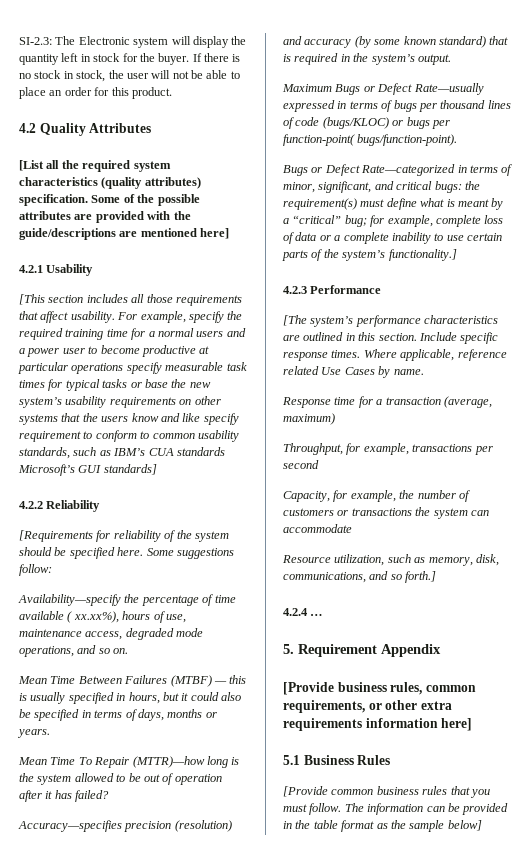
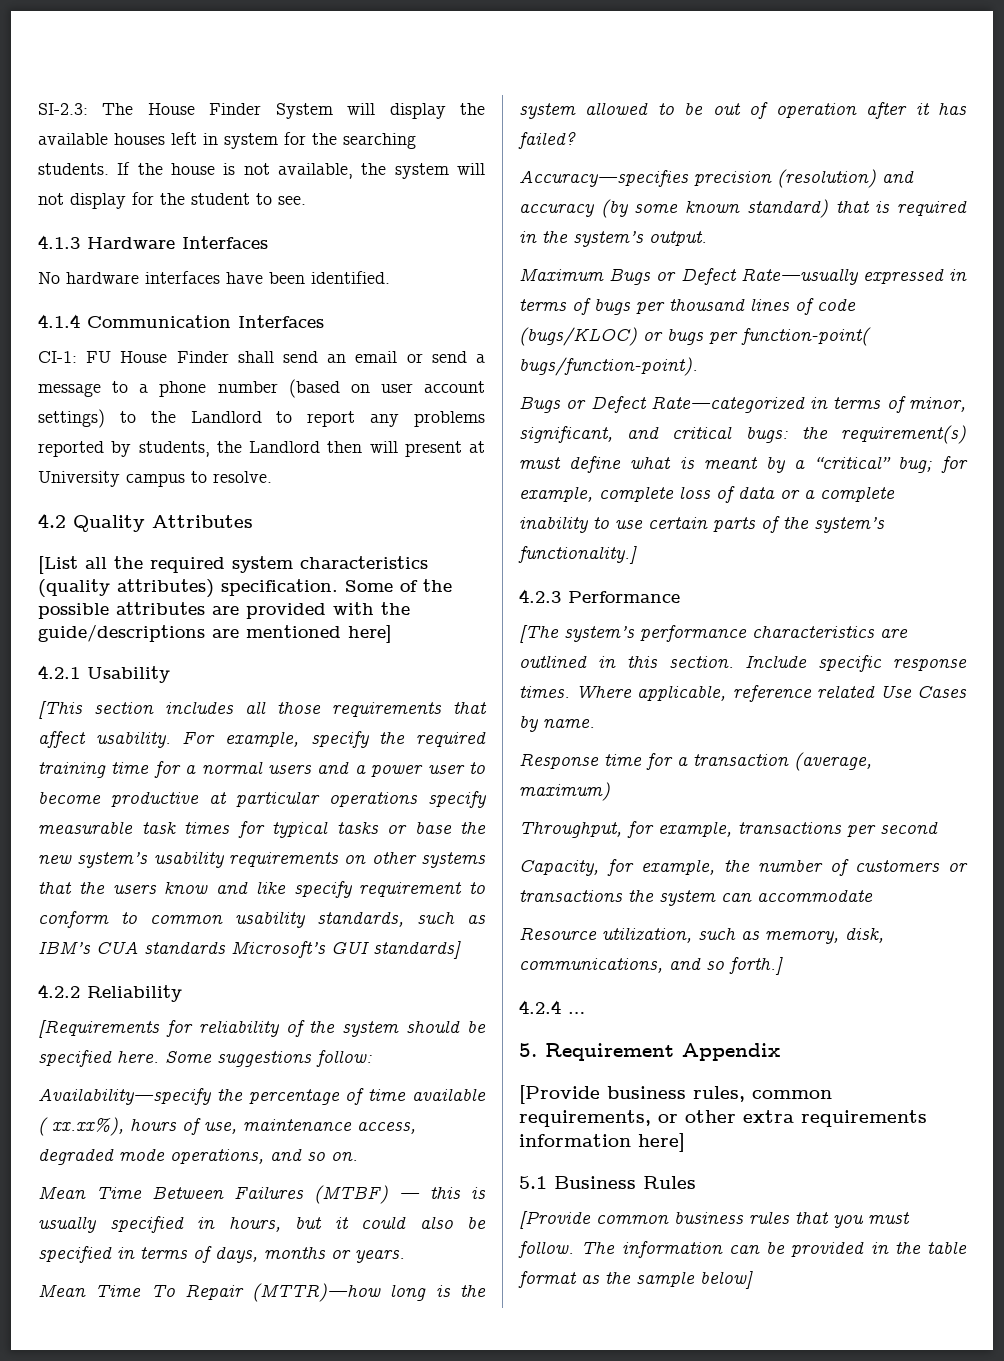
[78,36,169,48] Electronic system -> [147,103,333,119] House Finder System
[19,54,59,65] quantity -> [38,133,165,145] available houses
[93,53,241,65] [19,70,240,82] [19,87,172,99] stock for the buyer. If there is no stock in stock, the user will not be able to place an order for this product. -> [224,132,416,149] [38,162,485,179] [38,192,306,209] [38,235,268,249] [38,271,390,284] [38,314,324,328] [38,351,485,363] [38,379,485,398] [38,409,485,428] [38,441,485,457] [38,471,272,487] system for the searching students. If the house is not available, the system will not display for the student to see. // 4.1.3 Hardware Interfaces // No hardware interfaces have been identified. // 4.1.4 Communication Interfaces // CI-1: FU House Finder shall send an email or send a message to a phone number (based on user account settings) to the Landlord to report any problems reported by students, the Landlord then will present at University campus to resolve.

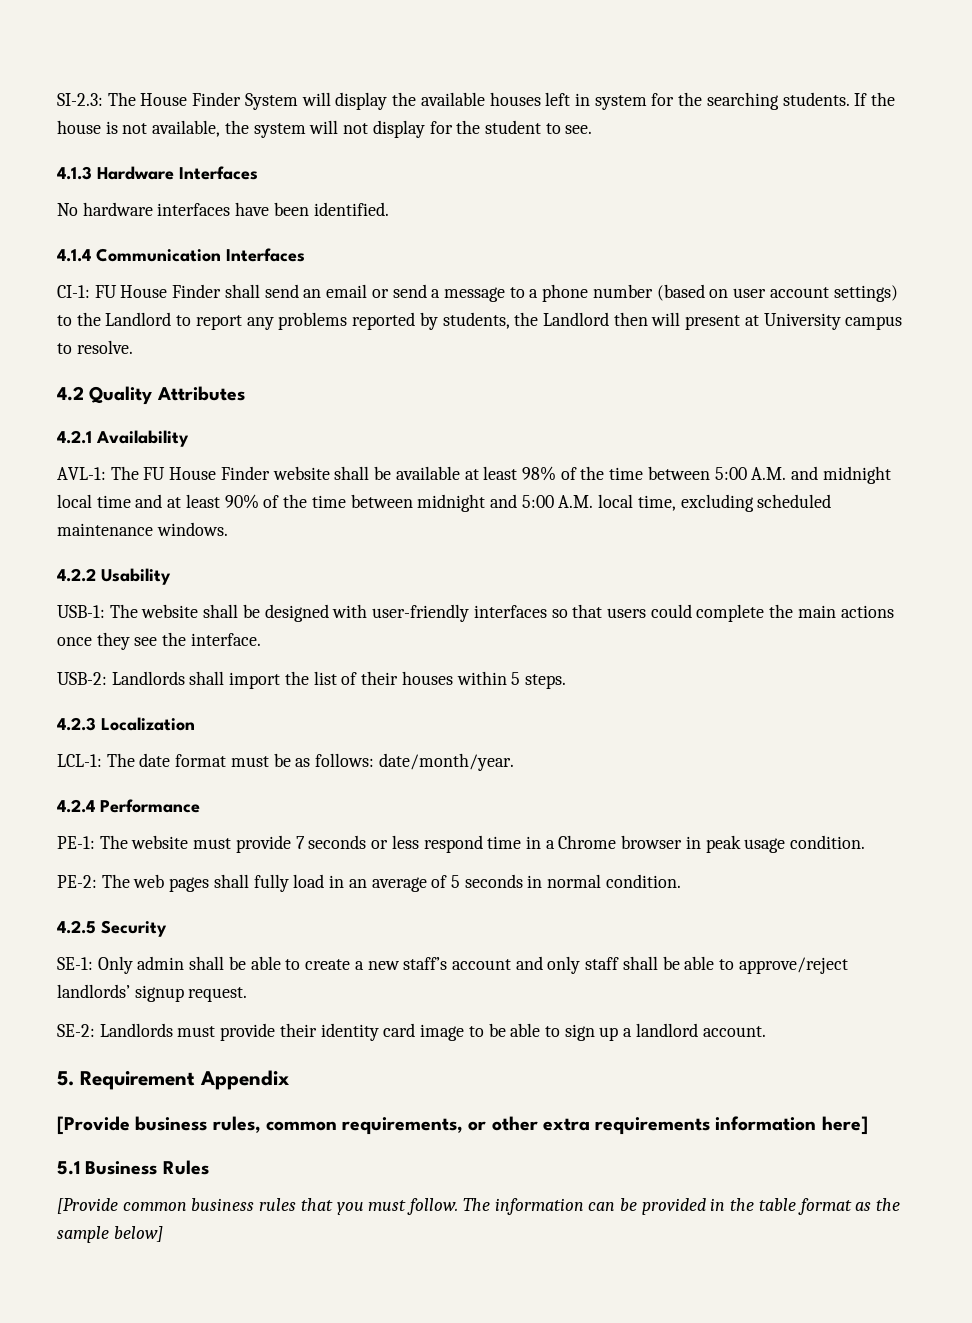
[38,556,428,574] [38,579,452,598] [38,602,410,619] [38,624,392,643] [38,665,170,683] [38,700,487,719] [38,731,487,748] [38,761,485,778] [38,791,486,808] [38,821,486,838] [38,851,486,868] [38,881,485,898] [38,911,486,928] [38,941,461,959] [38,984,182,1002] [38,1019,486,1038] [38,1050,372,1067] [38,1088,487,1105] [38,1117,416,1136] [38,1149,358,1165] [38,1185,486,1204] [38,1216,486,1233] [38,1246,405,1263] [38,1283,486,1302] [519,102,968,119] [518,132,576,149] [519,169,914,188] [519,199,967,218] [519,230,707,247] [519,268,967,285] [519,298,856,315] [519,327,871,346] [519,357,698,376] [519,396,966,413] [519,425,966,444] [519,456,968,473] [519,486,895,503] [519,516,885,533] [518,546,637,564] [519,589,680,603] [519,624,908,643] [519,655,967,672] [519,685,967,702] [519,715,595,732] [519,752,872,771] [519,782,610,801] [519,821,938,838] [519,859,968,876] [519,889,873,906] [519,927,884,944] [519,957,783,975] [519,1000,585,1014] [List all the required system characteristics (quality attributes) specification. Some of the possible attributes are provided with the guide/descriptions are mentioned here] // 4.2.1 Usability // [This section includes all those requirements that affect usability. For example, specify the required training time for a normal users and a power user to become productive at particular operations specify measurable task times for typical tasks or base the new system’s usability requirements on other systems that the users know and like specify requirement to conform to common usability standards, such as IBM’s CUA standards Microsoft’s GUI standards] // 4.2.2 Reliability // [Requirements for reliability of the system should be specified here. Some suggestions follow: // Availability—specify the percentage of time available ( xx.xx%), hours of use, maintenance access, degraded mode operations, and so on. // Mean Time Between Failures (MTBF) — this is usually specified in hours, but it could also be specified in terms of days, months or years. // Mean Time To Repair (MTTR)—how long is the system allowed to be out of operation after it has failed? // Accuracy—specifies precision (resolution) and accuracy (by some known standard) that is required in the system’s output. // Maximum Bugs or Defect Rate—usually expressed in terms of bugs per thousand lines of code (bugs/KLOC) or bugs per function-point( bugs/function-point). // Bugs or Defect Rate—categorized in terms of minor, significant, and critical bugs: the requirement(s) must define what is meant by a “critical” bug; for example, complete loss of data or a complete inability to use certain parts of the system’s functionality.] // 4.2.3 Performance // [The system’s performance characteristics are outlined in this section. Include specific response times. Where applicable, reference related Use Cases by name. // Response time for a transaction (average, maximum) // Throughput, for example, transactions per second // Capacity, for example, the number of customers or transactions the system can accommodate // Resource utilization, such as memory, disk, communications, and so forth.] // 4.2.4 … -> [57,430,189,447] [57,466,891,484] [57,494,832,512] [57,522,228,536] [57,568,171,585] [57,604,894,622] [57,632,261,650] [57,671,566,689] [57,717,195,731] [57,753,514,771] [57,799,200,813] [57,835,866,853] [57,874,681,892] [57,920,167,937] [57,956,848,974] [57,984,248,1002] [57,1023,766,1041] 4.2.1 Availability // AVL-1: The FU House Finder website shall be available at least 98% of the time between 5:00 A.M. and midnight local time and at least 90% of the time between midnight and 5:00 A.M. local time, excluding scheduled maintenance windows. // 4.2.2 Usability // USB-1: The website shall be designed with user-friendly interfaces so that users could complete the main actions once they see the interface. // USB-2: Landlords shall import the list of their houses within 5 steps. // 4.2.3 Localization // LCL-1: The date format must be as follows: date/month/year. // 4.2.4 Performance // PE-1: The website must provide 7 seconds or less respond time in a Chrome browser in peak usage condition. // PE-2: The web pages shall fully load in an average of 5 seconds in normal condition. // 4.2.5 Security // SE-1: Only admin shall be able to create a new staff’s account and only staff shall be able to approve/reject landlords’ signup request. // SE-2: Landlords must provide their identity card image to be able to sign up a landlord account.

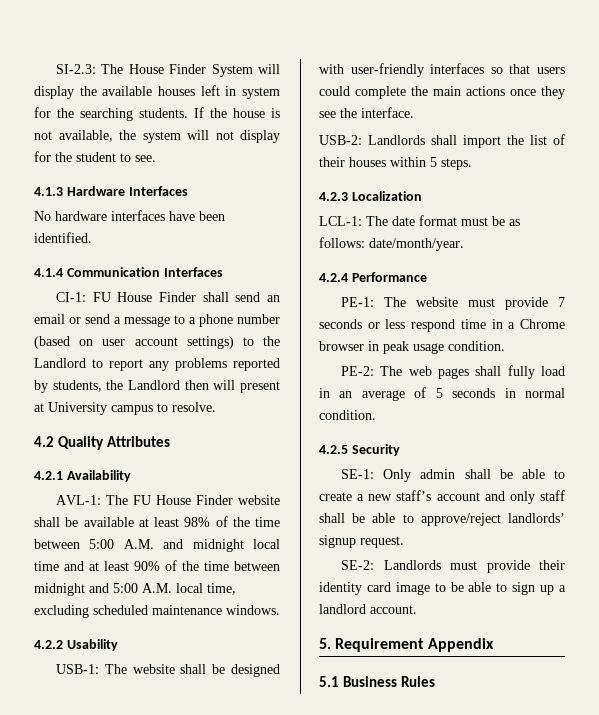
[57,1116,868,1135] [57,1160,209,1175] [57,1198,901,1215] [57,1226,163,1243] [Provide business rules, common requirements, or other extra requirements information here] // 5.1 Business Rules // [Provide common business rules that you must follow. The information can be provided in the table format as the sample below] -> [319,676,435,687] 5.1 Business Rules

